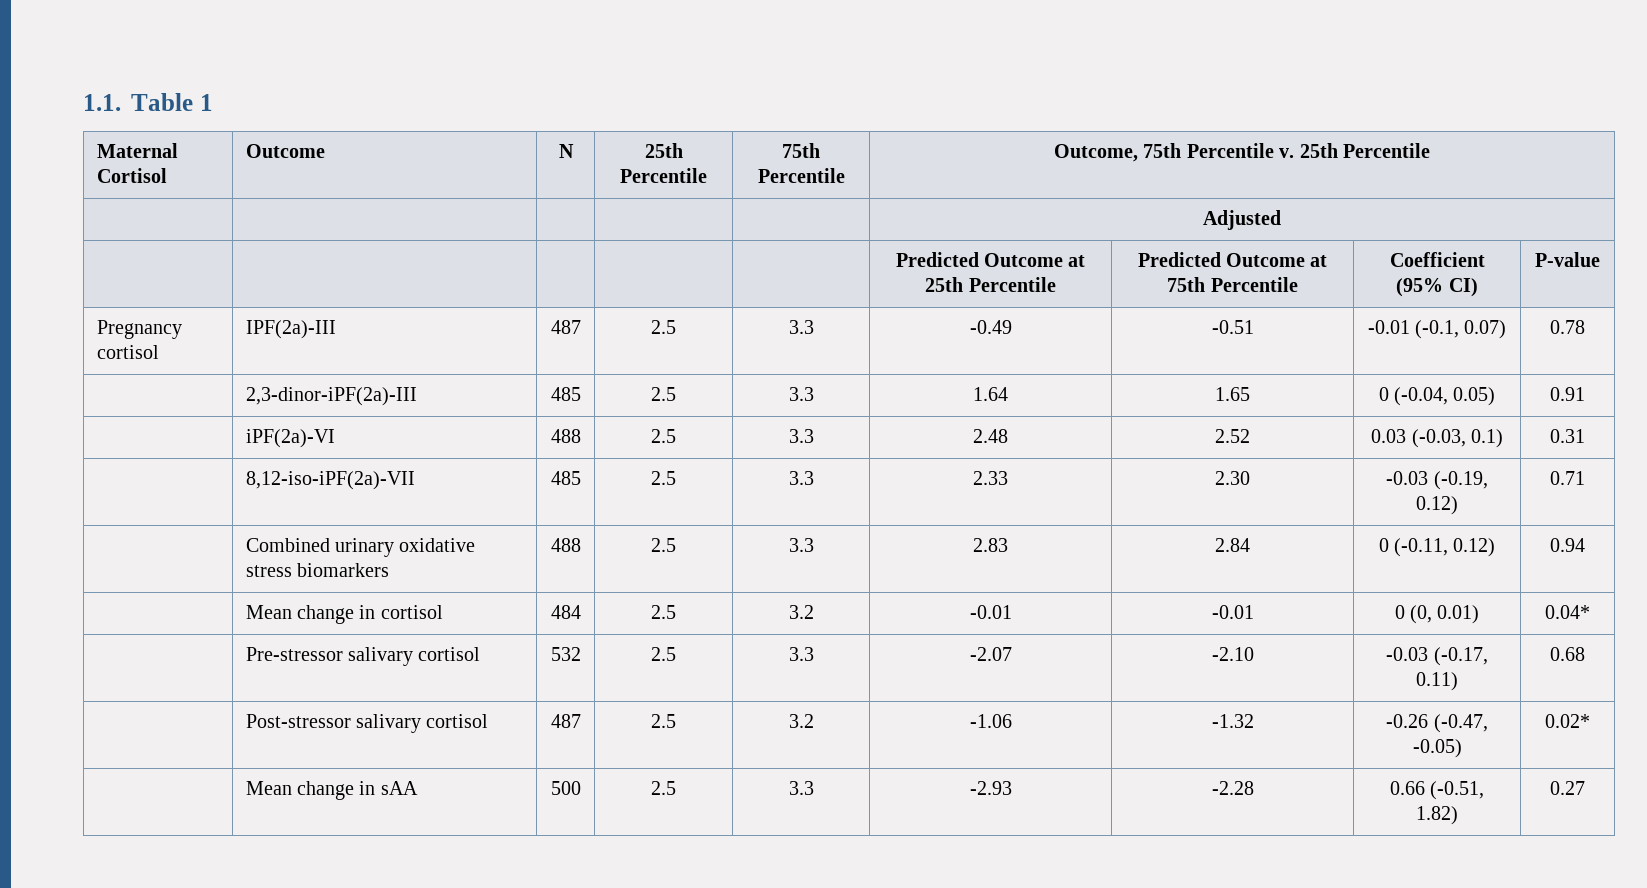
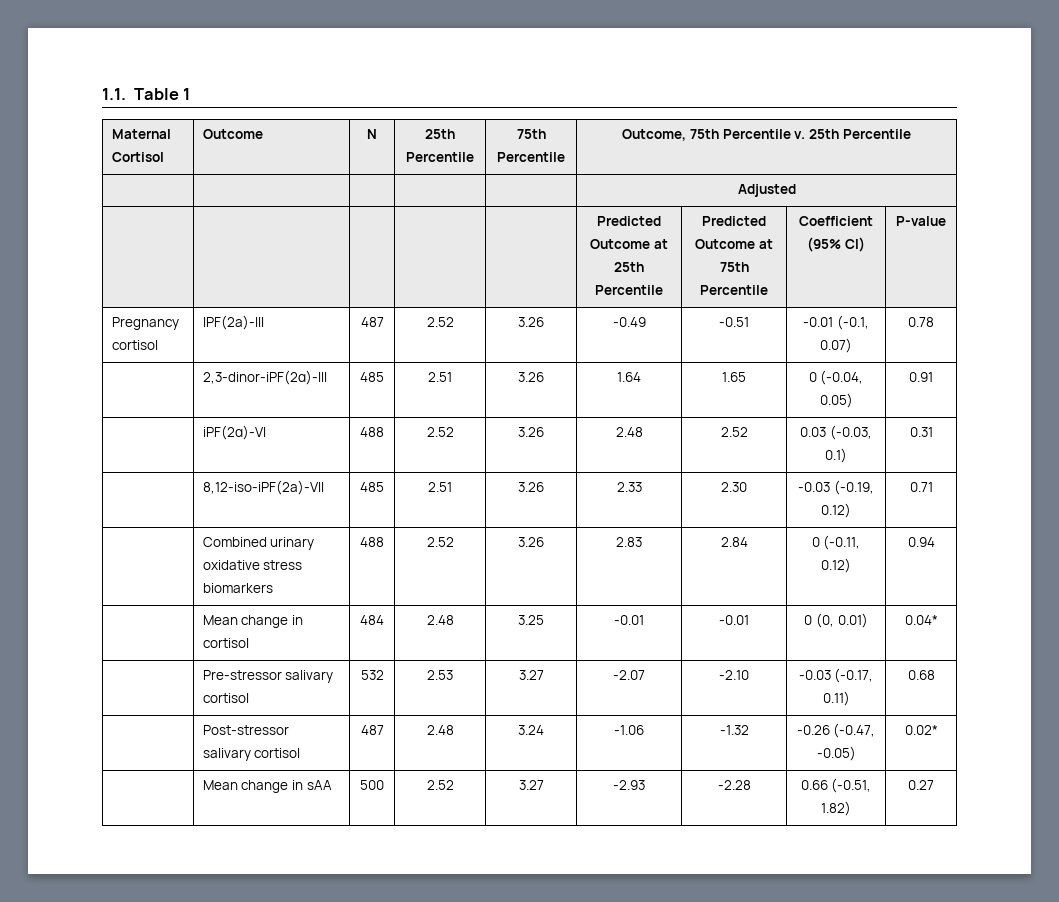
[651,320,676,334] [788,320,814,334] 2.5 | 3.3 -> [426,317,454,327] [518,317,544,327] 2.52 | 3.26
[245,387,417,406] [550,387,581,401] [651,387,676,401] [788,387,814,401] 2,3-dinor-iPF(2a)-III | 485 | 2.5 | 3.3 -> [202,370,327,385] [360,372,384,382] [428,372,452,382] [518,372,544,382] 2,3-dinor-iPF(2α)-III | 485 | 2.51 | 3.26
[245,429,335,448] [550,429,581,443] [651,429,676,443] [788,429,814,443] iPF(2a)-VI | 488 | 2.5 | 3.3 -> [202,425,266,440] [360,427,384,437] [426,427,454,437] [518,427,544,437] iPF(2α)-VI | 488 | 2.52 | 3.26
[651,471,676,485] [788,471,814,485] 2.5 | 3.3 -> [428,482,452,492] [518,482,544,492] 2.51 | 3.26
[651,538,676,552] [788,538,814,552] 2.5 | 3.3 -> [426,537,454,547] [518,537,544,547] 2.52 | 3.26
[651,605,676,619] [788,605,814,619] 2.5 | 3.2 -> [426,615,454,625] [518,615,544,625] 2.48 | 3.25
[651,647,676,661] [788,647,814,661] 2.5 | 3.3 -> [427,670,453,680] [518,670,544,680] 2.53 | 3.27
[651,714,676,728] [788,714,814,728] 2.5 | 3.2 -> [426,725,454,735] [518,725,544,735] 2.48 | 3.24
[651,781,676,795] [788,781,814,795] 2.5 | 3.3 -> [426,780,454,790] [518,780,544,790] 2.52 | 3.27

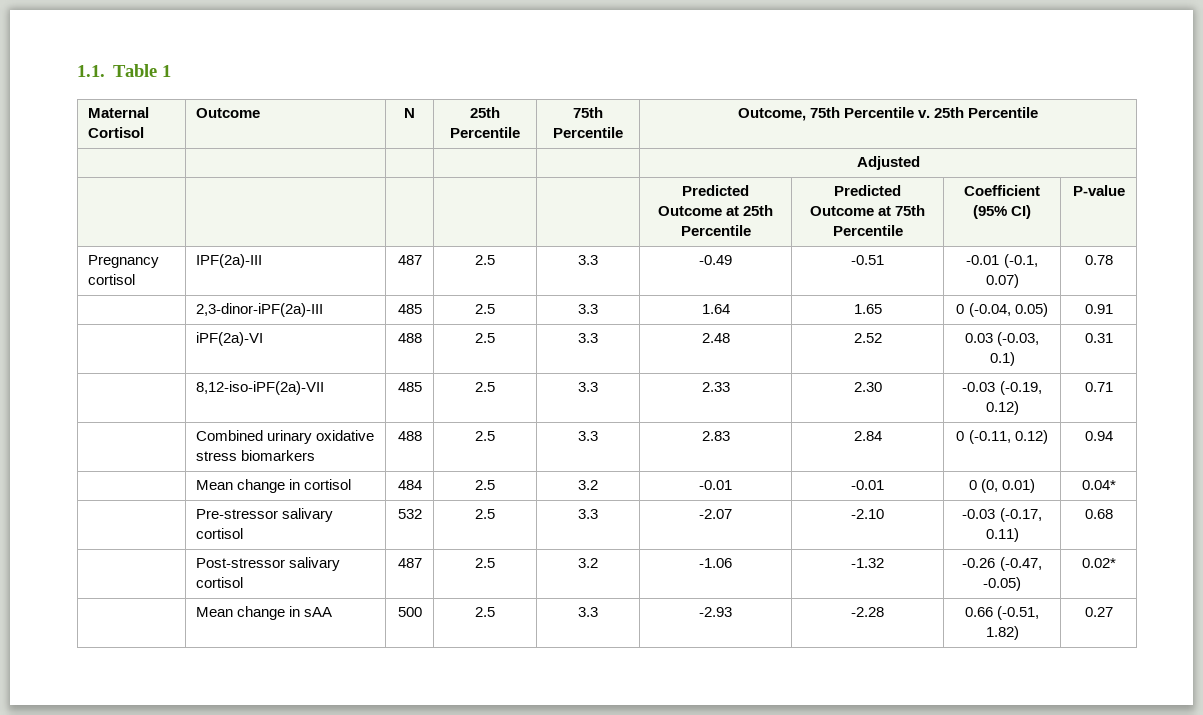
[426,317,454,327] [518,317,544,327] 2.52 | 3.26 -> [475,255,495,265] [578,255,598,265] 2.5 | 3.3
[202,370,327,385] [360,372,384,382] [428,372,452,382] [518,372,544,382] 2,3-dinor-iPF(2α)-III | 485 | 2.51 | 3.26 -> [196,303,324,317] [397,304,422,314] [475,304,495,314] [578,304,598,314] 2,3-dinor-iPF(2a)-III | 485 | 2.5 | 3.3
[202,425,266,440] [360,427,384,437] [426,427,454,437] [518,427,544,437] iPF(2α)-VI | 488 | 2.52 | 3.26 -> [196,332,264,346] [397,333,422,343] [475,333,495,343] [578,333,598,343] iPF(2a)-VI | 488 | 2.5 | 3.3
[428,482,452,492] [518,482,544,492] 2.51 | 3.26 -> [475,382,495,392] [578,382,598,392] 2.5 | 3.3
[426,537,454,547] [518,537,544,547] 2.52 | 3.26 -> [475,431,495,441] [578,431,598,441] 2.5 | 3.3
[426,615,454,625] [518,615,544,625] 2.48 | 3.25 -> [475,480,495,490] [578,480,598,490] 2.5 | 3.2
[427,670,453,680] [518,670,544,680] 2.53 | 3.27 -> [475,509,495,519] [578,509,598,519] 2.5 | 3.3
[426,725,454,735] [518,725,544,735] 2.48 | 3.24 -> [475,558,495,568] [578,558,598,568] 2.5 | 3.2
[426,780,454,790] [518,780,544,790] 2.52 | 3.27 -> [475,607,495,617] [578,607,598,617] 2.5 | 3.3

